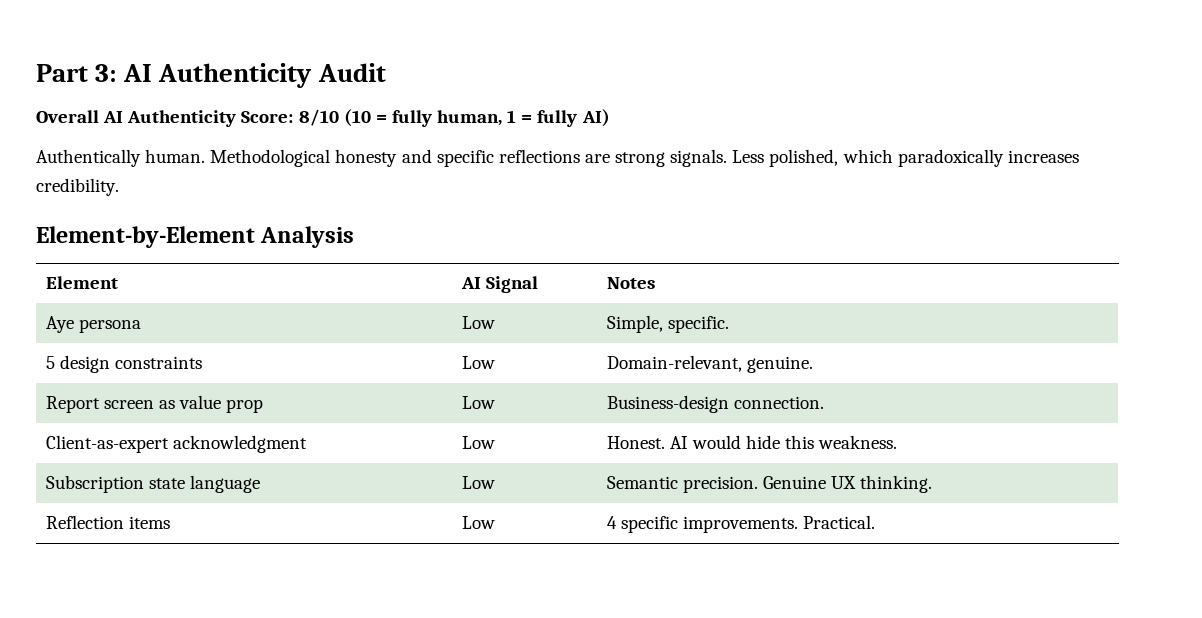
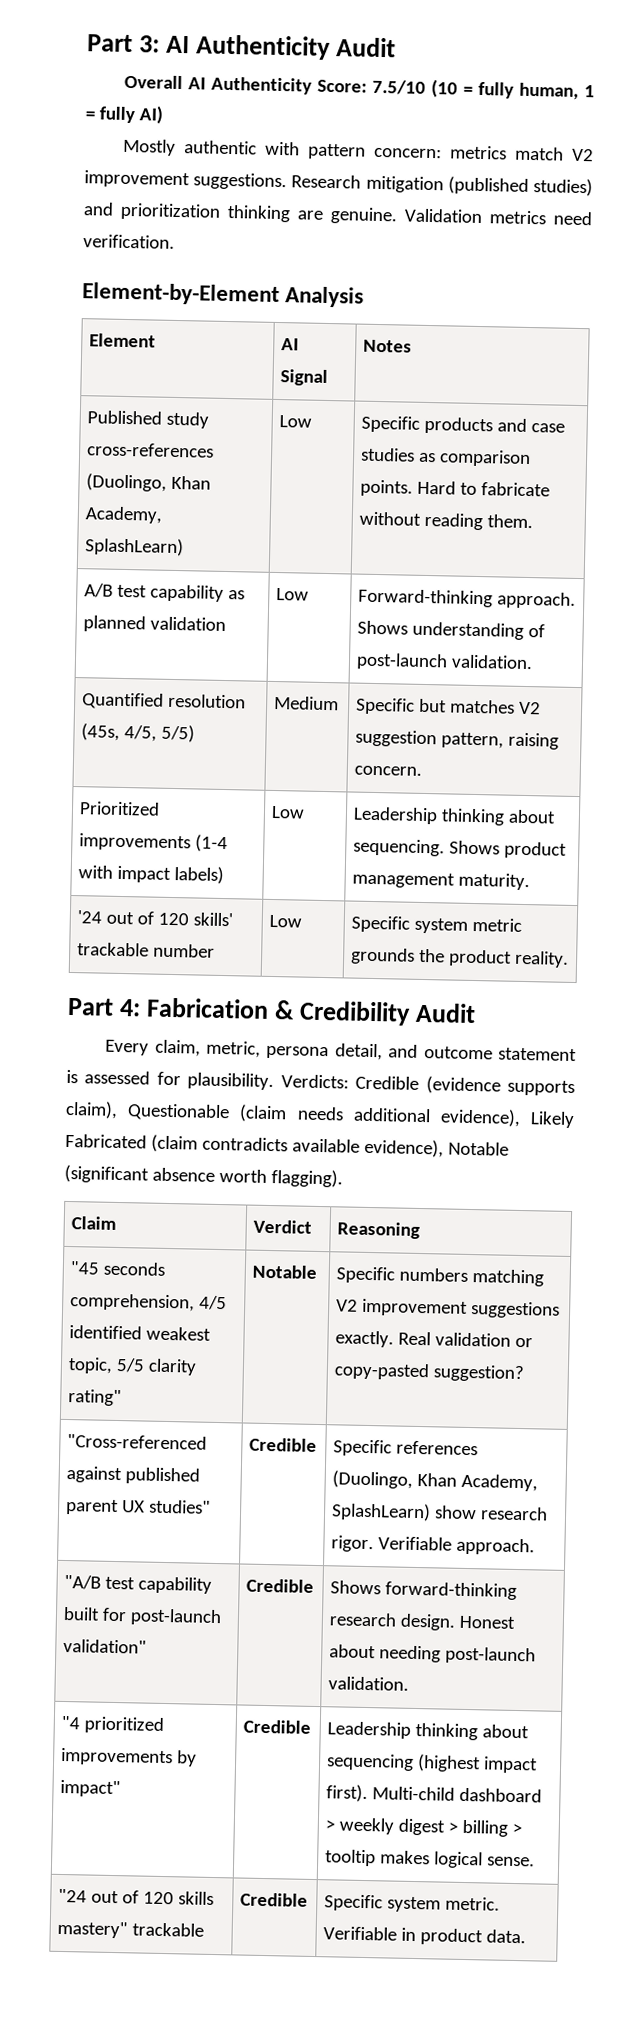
[298,109,339,126] 8/10 -> [372,79,427,95] 7.5/10
[36,149,1079,167] [36,178,119,196] Authentically human. Methodological honesty and specific reflections are strong signals. Less polished, which paradoxically increases credibility. -> [123,138,595,162] [84,170,593,197] [83,202,592,226] [83,234,175,249] Mostly authentic with pattern concern: metrics match V2 improvement suggestions. Research mitigation (published studies) and prioritization thinking are genuine. Validation metrics need verification.
[45,316,141,333] [461,316,495,329] [606,315,729,333] [45,355,202,373] [461,356,495,369] [606,355,813,373] [45,395,264,413] [461,396,495,409] [606,395,824,413] [45,435,307,453] [461,436,495,449] [606,435,898,449] [45,475,260,493] [461,476,495,489] [606,475,933,493] [45,515,170,529] [461,516,495,529] [606,515,876,533] Aye persona | Low | Simple, specific. // 5 design constraints | Low | Domain-relevant, genuine. // Report screen as value prop | Low | Business-design connection. // Client-as-expert acknowledgment | Low | Honest. AI would hide this weakness. // Subscription state language | Low | Semantic precision. Genuine UX thinking. // Reflection items | Low | 4 specific improvements. Practical. -> [87,410,210,429] [87,442,215,458] [86,473,212,492] [85,506,164,524] [85,537,185,557] [279,415,313,428] [361,415,566,435] [360,447,532,468] [360,479,551,497] [359,511,534,531] [84,583,246,602] [83,615,227,633] [276,588,310,601] [358,588,577,609] [357,620,546,640] [356,652,534,671] [82,692,247,710] [81,723,196,743] [274,695,340,711] [355,697,542,715] [355,729,560,750] [354,765,423,776] [79,801,161,816] [79,833,229,853] [78,865,225,885] [271,805,306,819] [353,806,557,826] [353,838,568,859] [352,871,531,891] [77,910,234,927] [77,942,216,958] [269,914,303,928] [351,915,523,934] [350,947,570,968] [67,997,477,1026] [105,1039,577,1062] [66,1069,575,1097] [65,1100,575,1129] [65,1133,509,1158] [64,1164,343,1188] [71,1216,117,1230] [253,1219,313,1234] [337,1221,421,1240] [70,1261,166,1276] [70,1293,228,1312] [69,1325,212,1341] [68,1357,198,1376] [68,1389,123,1407] [252,1264,318,1279] [336,1266,545,1287] [336,1298,561,1319] [335,1330,534,1348] [334,1362,526,1383] [67,1434,208,1450] [66,1466,201,1485] [65,1499,212,1516] [249,1437,318,1452] [333,1439,479,1457] [332,1470,539,1492] [331,1502,549,1522] [331,1535,536,1556] [64,1574,213,1594] [63,1606,223,1627] [63,1638,148,1654] [246,1578,315,1593] [330,1580,518,1601] [329,1612,517,1631] [329,1644,537,1665] [328,1676,410,1691] [61,1715,165,1735] [61,1747,198,1767] [60,1779,122,1798] [243,1719,312,1734] [327,1721,530,1741] [326,1753,539,1774] [326,1784,543,1803] [325,1817,523,1837] [325,1849,536,1869] [58,1888,215,1906] [57,1920,205,1939] [240,1892,309,1907] [324,1894,501,1913] [323,1926,527,1946] Published study cross-references (Duolingo, Khan Academy, SplashLearn) | Low | Specific products and case studies as comparison points. Hard to fabricate without reading them. // A/B test capability as planned validation | Low | Forward-thinking approach. Shows understanding of post-launch validation. // Quantified resolution (45s, 4/5, 5/5) | Medium | Specific but matches V2 suggestion pattern, raising concern. // Prioritized improvements (1-4 with impact labels) | Low | Leadership thinking about sequencing. Shows product management maturity. // '24 out of 120 skills' trackable number | Low | Specific system metric grounds the product reality. // Part 4: Fabrication & Credibility Audit // Every claim, metric, persona detail, and outcome statement is assessed for plausibility. Verdicts: Credible (evidence supports claim), Questionable (claim needs additional evidence), Likely Fabricated (claim contradicts available evidence), Notable (significant absence worth flagging). // Claim | Verdict | Reasoning // "45 seconds comprehension, 4/5 identified weakest topic, 5/5 clarity rating" | Notable | Specific numbers matching V2 improvement suggestions exactly. Real validation or copy-pasted suggestion? // "Cross-referenced against published parent UX studies" | Credible | Specific references (Duolingo, Khan Academy, SplashLearn) show research rigor. Verifiable approach. // "A/B test capability built for post-launch validation" | Credible | Shows forward-thinking research design. Honest about needing post-launch validation. // "4 prioritized improvements by impact" | Credible | Leadership thinking about sequencing (highest impact first). Multi-child dashboard > weekly digest > billing > tooltip makes logical sense. // "24 out of 120 skills mastery" trackable | Credible | Specific system metric. Verifiable in product data.

